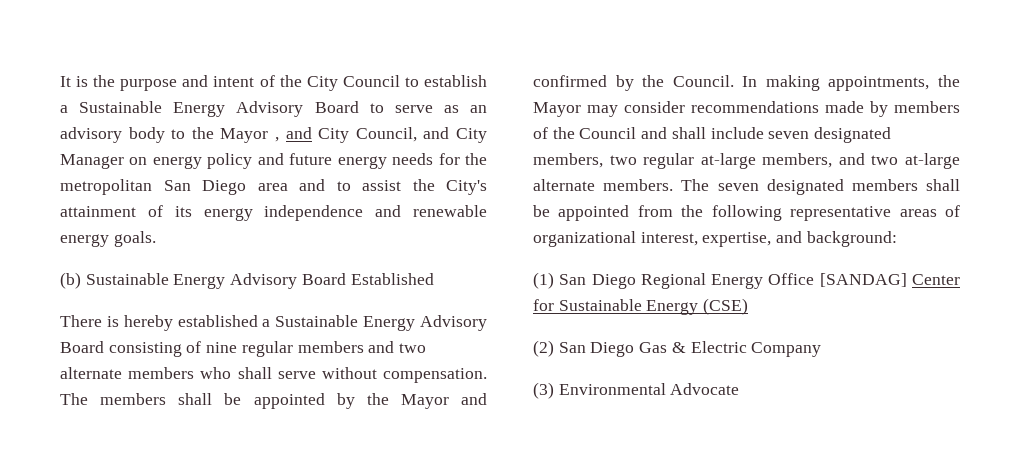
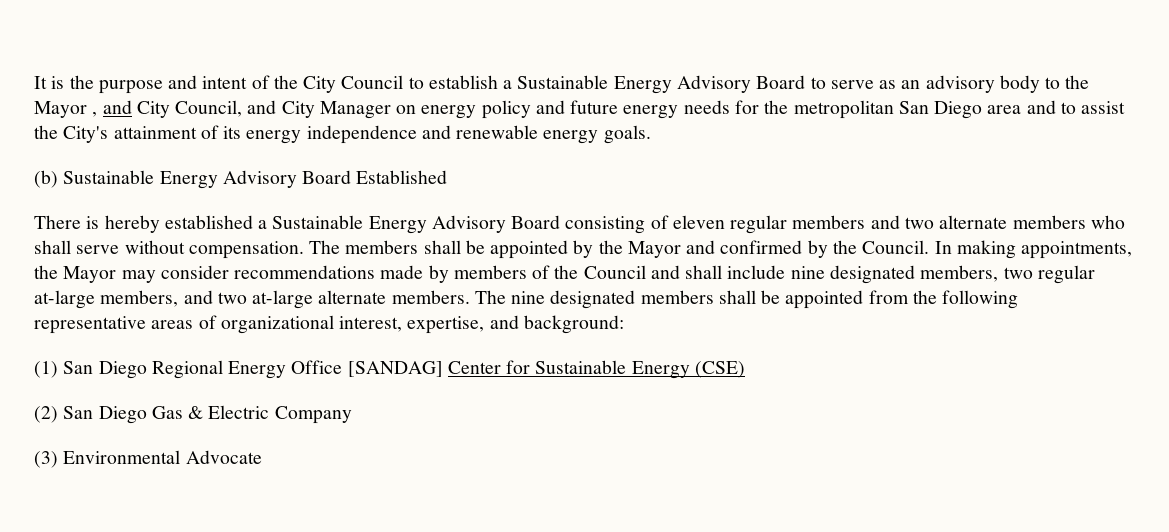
[206,342,238,353] nine -> [672,215,725,229] eleven
[768,131,810,139] seven -> [790,266,825,279] nine
[717,183,759,191] seven -> [511,291,546,304] nine

